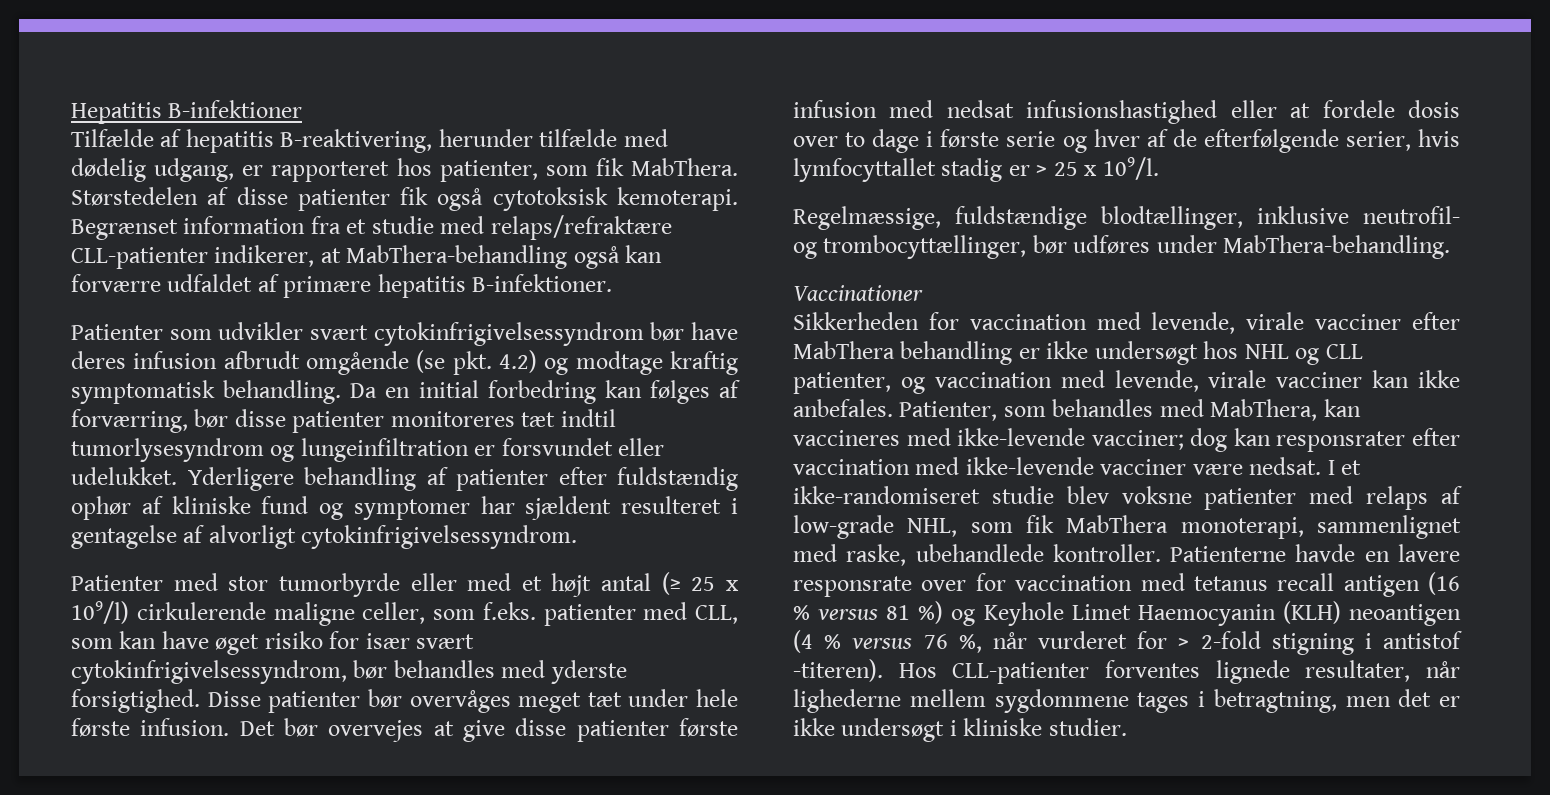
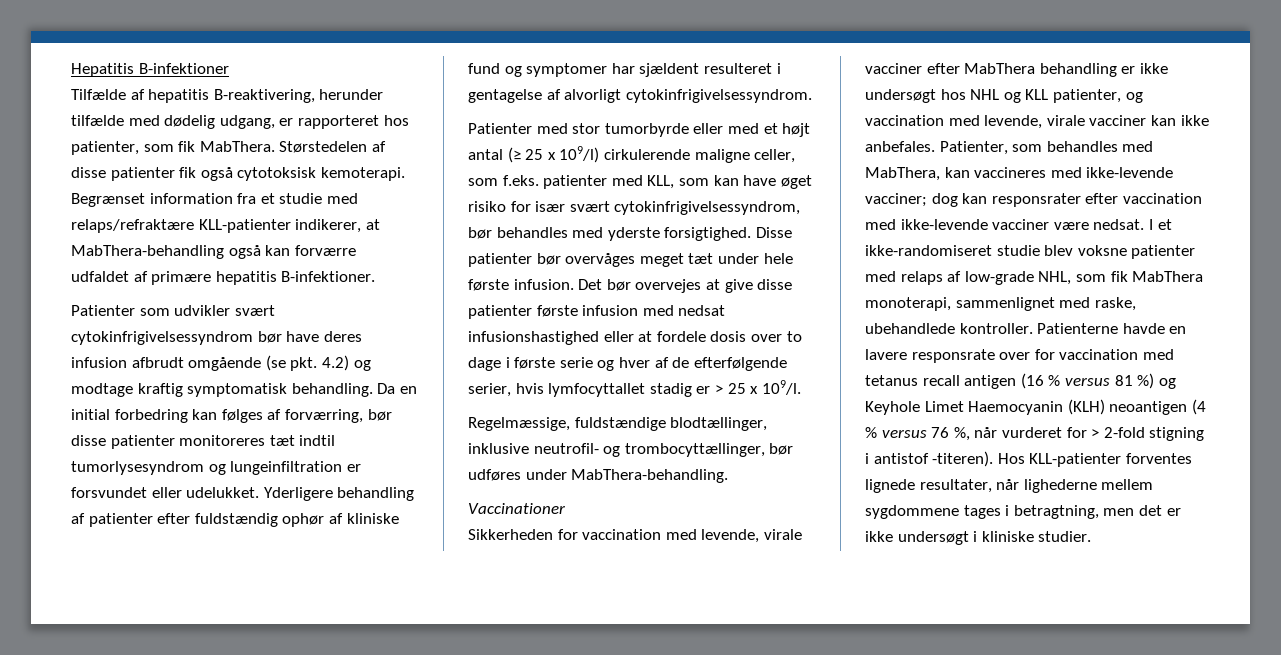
[71,247,208,269] CLL-patienter -> [198,219,291,233] KLL-patienter
[695,605,738,624] CLL, -> [647,175,675,189] KLL,
[1325,344,1363,359] CLL -> [1025,89,1049,100] KLL
[952,662,1090,684] CLL-patienter -> [1029,453,1122,467] KLL-patienter

